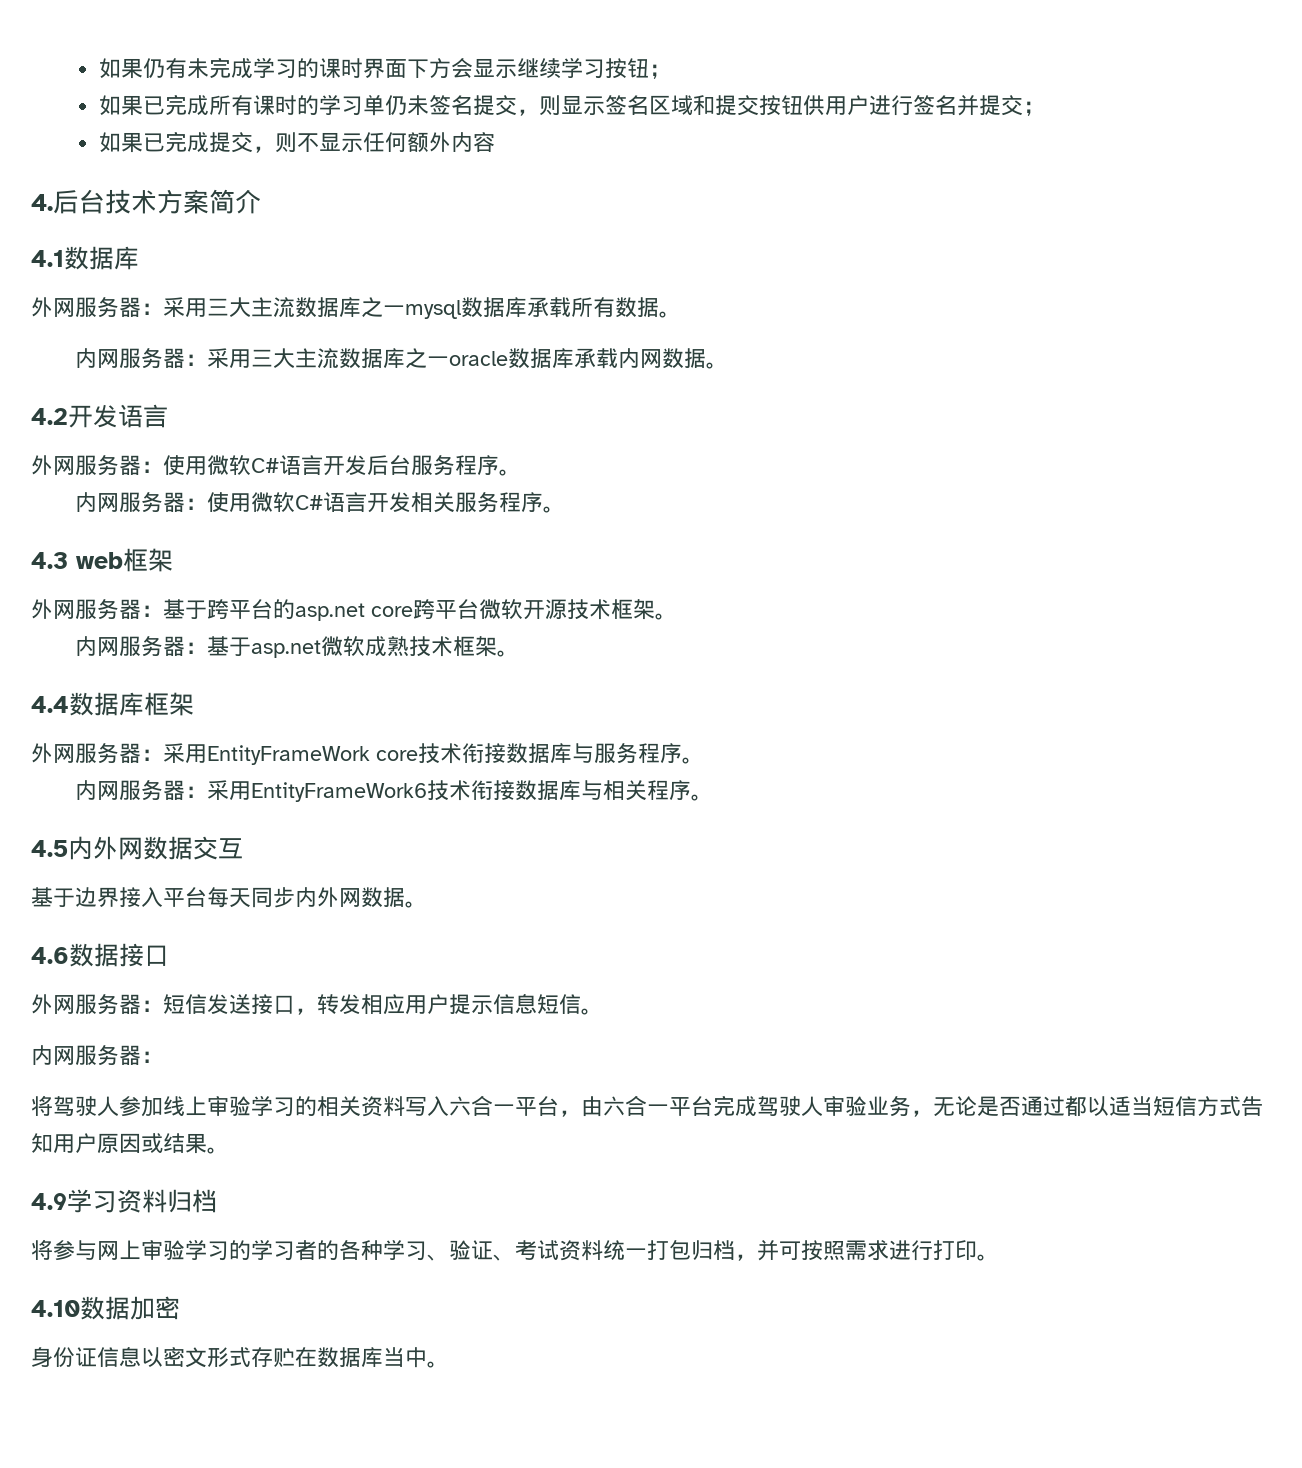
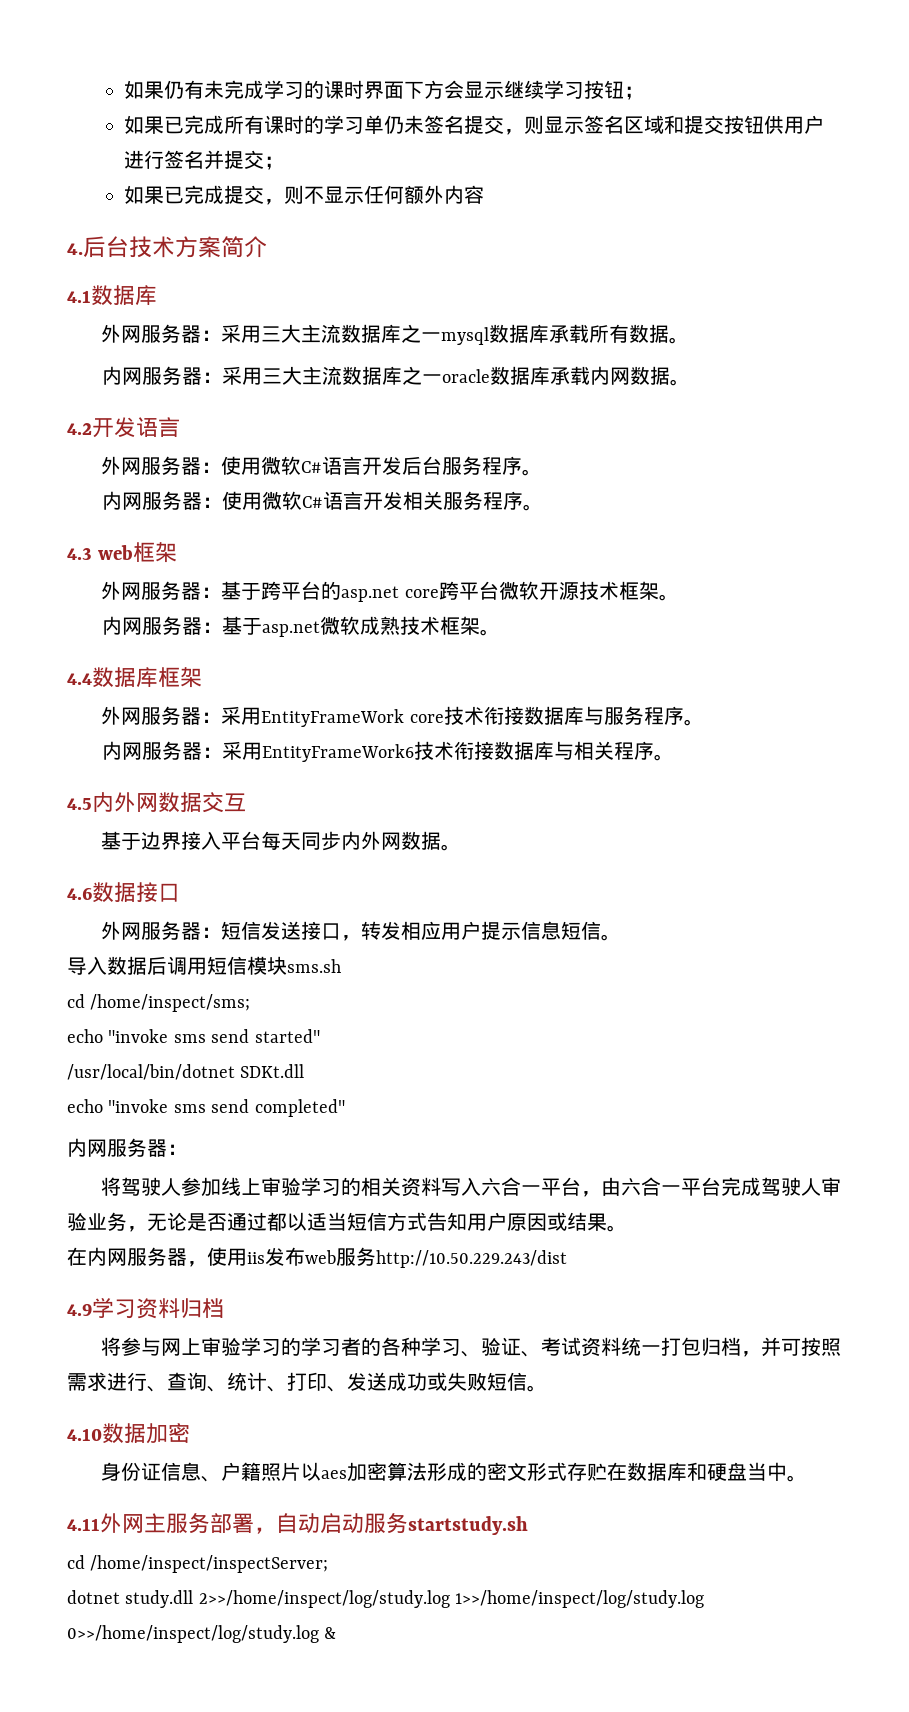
(603, 1011) none -> [67,956,341,975] [67,994,251,1012] [67,1029,320,1043] [67,1064,305,1080] [67,1099,345,1117] // 导入数据后调用短信模块sms.sh // cd /home/inspect/sms; // echo "invoke sms send started" // /usr/local/bin/dotnet SDKt.dll // echo "invoke sms send completed"
(229, 1150) none -> [67,1247,567,1268] // 在内网服务器，使用iis发布web服务http://10.50.229.243/dist
[933,1240,977,1260] 打印 -> [147,1372,527,1392] 、查询、统计、打印、发送成功或失败短信
[141,1347,163,1367] 以 -> [201,1462,488,1482] 、户籍照片以aes加密算法形成的
(383, 1357) none -> [687,1462,748,1482] 和硬盘
(449, 1364) none -> [67,1513,528,1535] [67,1555,329,1573] [67,1590,705,1608] [67,1625,337,1643] // 4.11外网主服务部署，自动启动服务startstudy.sh // cd /home/inspect/inspectServer; // dotnet study.dll 2>>/home/inspect/log/study.log 1>>/home/inspect/log/study.log 0>>/home/inspect/log/study.log &

